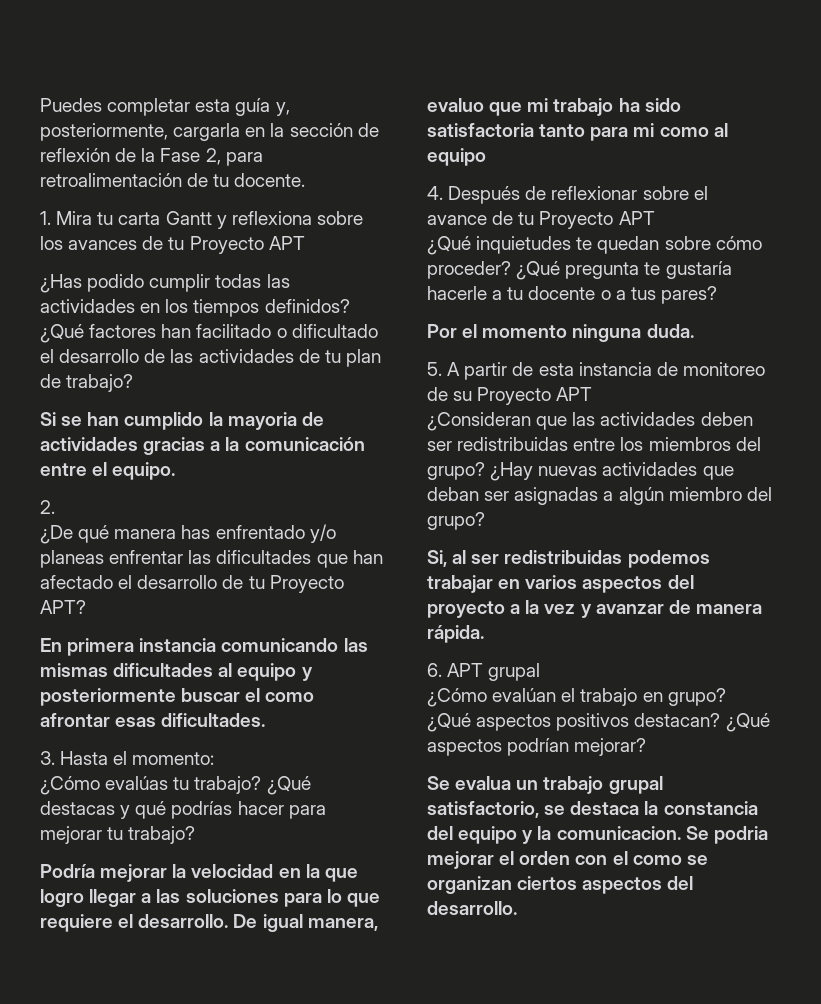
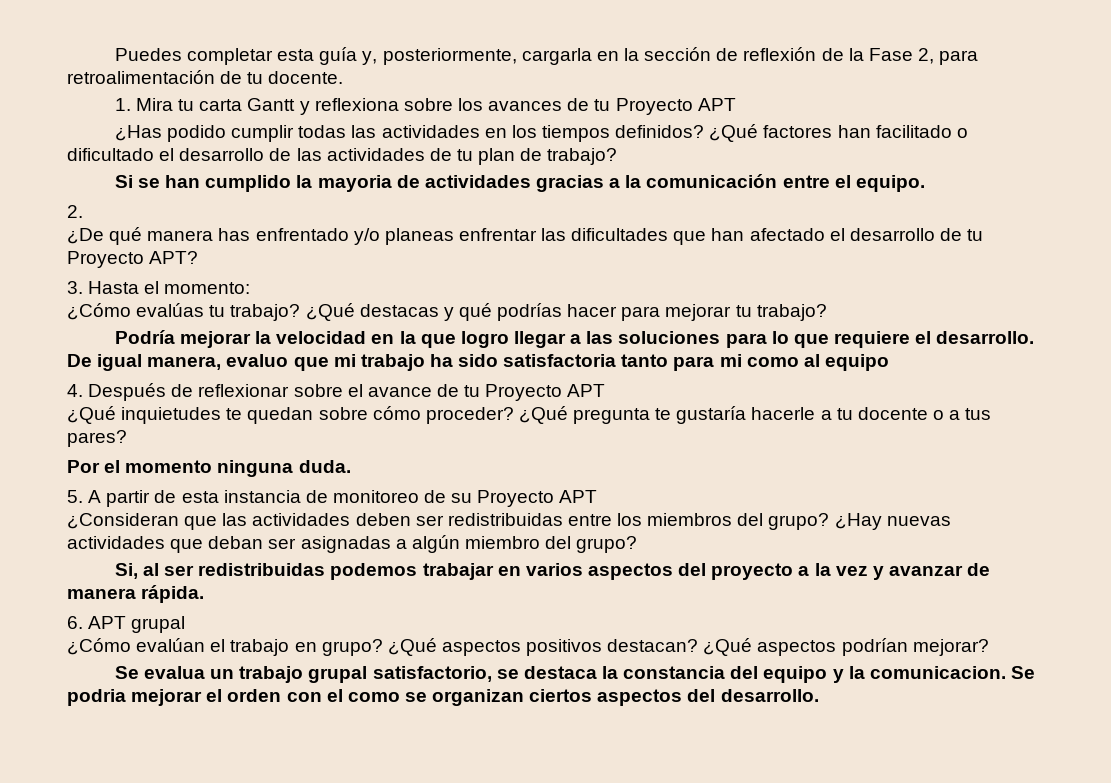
[40,638,368,656] [40,663,313,681] [40,688,315,706] [40,713,266,727] // En primera instancia comunicando las mismas dificultades al equipo y posteriormente buscar el como afrontar esas dificultades. -> (199, 257) none

